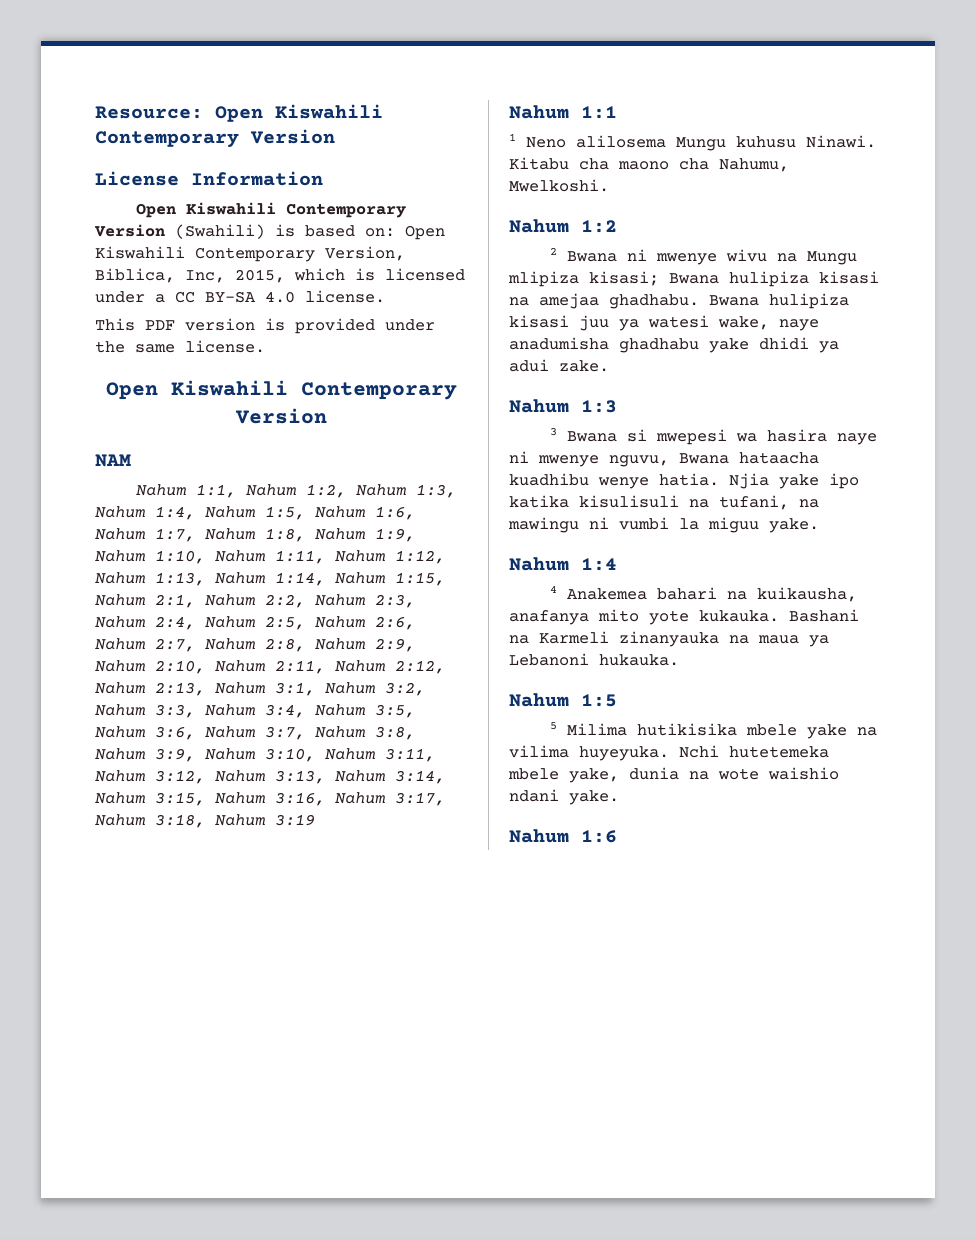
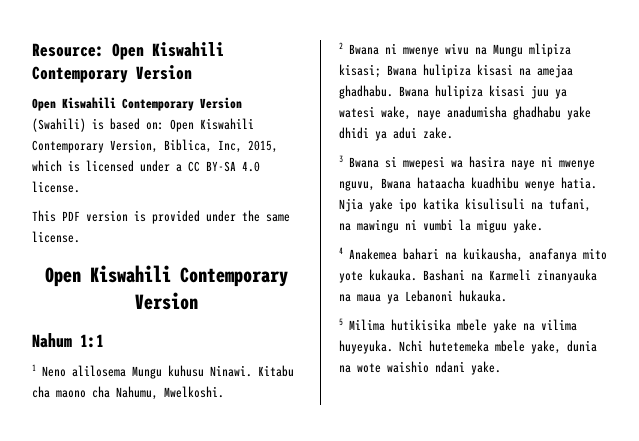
[95,171,323,186] // License Information -> (192, 72) none
[95,454,131,467] [135,484,456,498] [95,506,415,520] [95,528,415,542] [95,550,445,564] [95,572,445,586] [95,594,415,608] [95,616,415,630] [95,638,415,652] [95,660,445,674] [95,682,425,696] [95,704,415,718] [95,726,415,740] [95,748,435,762] [95,770,445,784] [95,792,445,806] [95,814,315,828] // NAM // Nahum 1:1, Nahum 1:2, Nahum 1:3, Nahum 1:4, Nahum 1:5, Nahum 1:6, Nahum 1:7, Nahum 1:8, Nahum 1:9, Nahum 1:10, Nahum 1:11, Nahum 1:12, Nahum 1:13, Nahum 1:14, Nahum 1:15, Nahum 2:1, Nahum 2:2, Nahum 2:3, Nahum 2:4, Nahum 2:5, Nahum 2:6, Nahum 2:7, Nahum 2:8, Nahum 2:9, Nahum 2:10, Nahum 2:11, Nahum 2:12, Nahum 2:13, Nahum 3:1, Nahum 3:2, Nahum 3:3, Nahum 3:4, Nahum 3:5, Nahum 3:6, Nahum 3:7, Nahum 3:8, Nahum 3:9, Nahum 3:10, Nahum 3:11, Nahum 3:12, Nahum 3:13, Nahum 3:14, Nahum 3:15, Nahum 3:16, Nahum 3:17, Nahum 3:18, Nahum 3:19 -> (198, 301) none
[509,219,617,233] // Nahum 1:2 -> (224, 392) none
[509,399,617,413] // Nahum 1:3 -> (453, 133) none
[509,557,617,571] // Nahum 1:4 -> (543, 226) none
[509,693,617,707] // Nahum 1:5 -> (507, 296) none
[509,829,617,843] // Nahum 1:6 -> (501, 368) none

